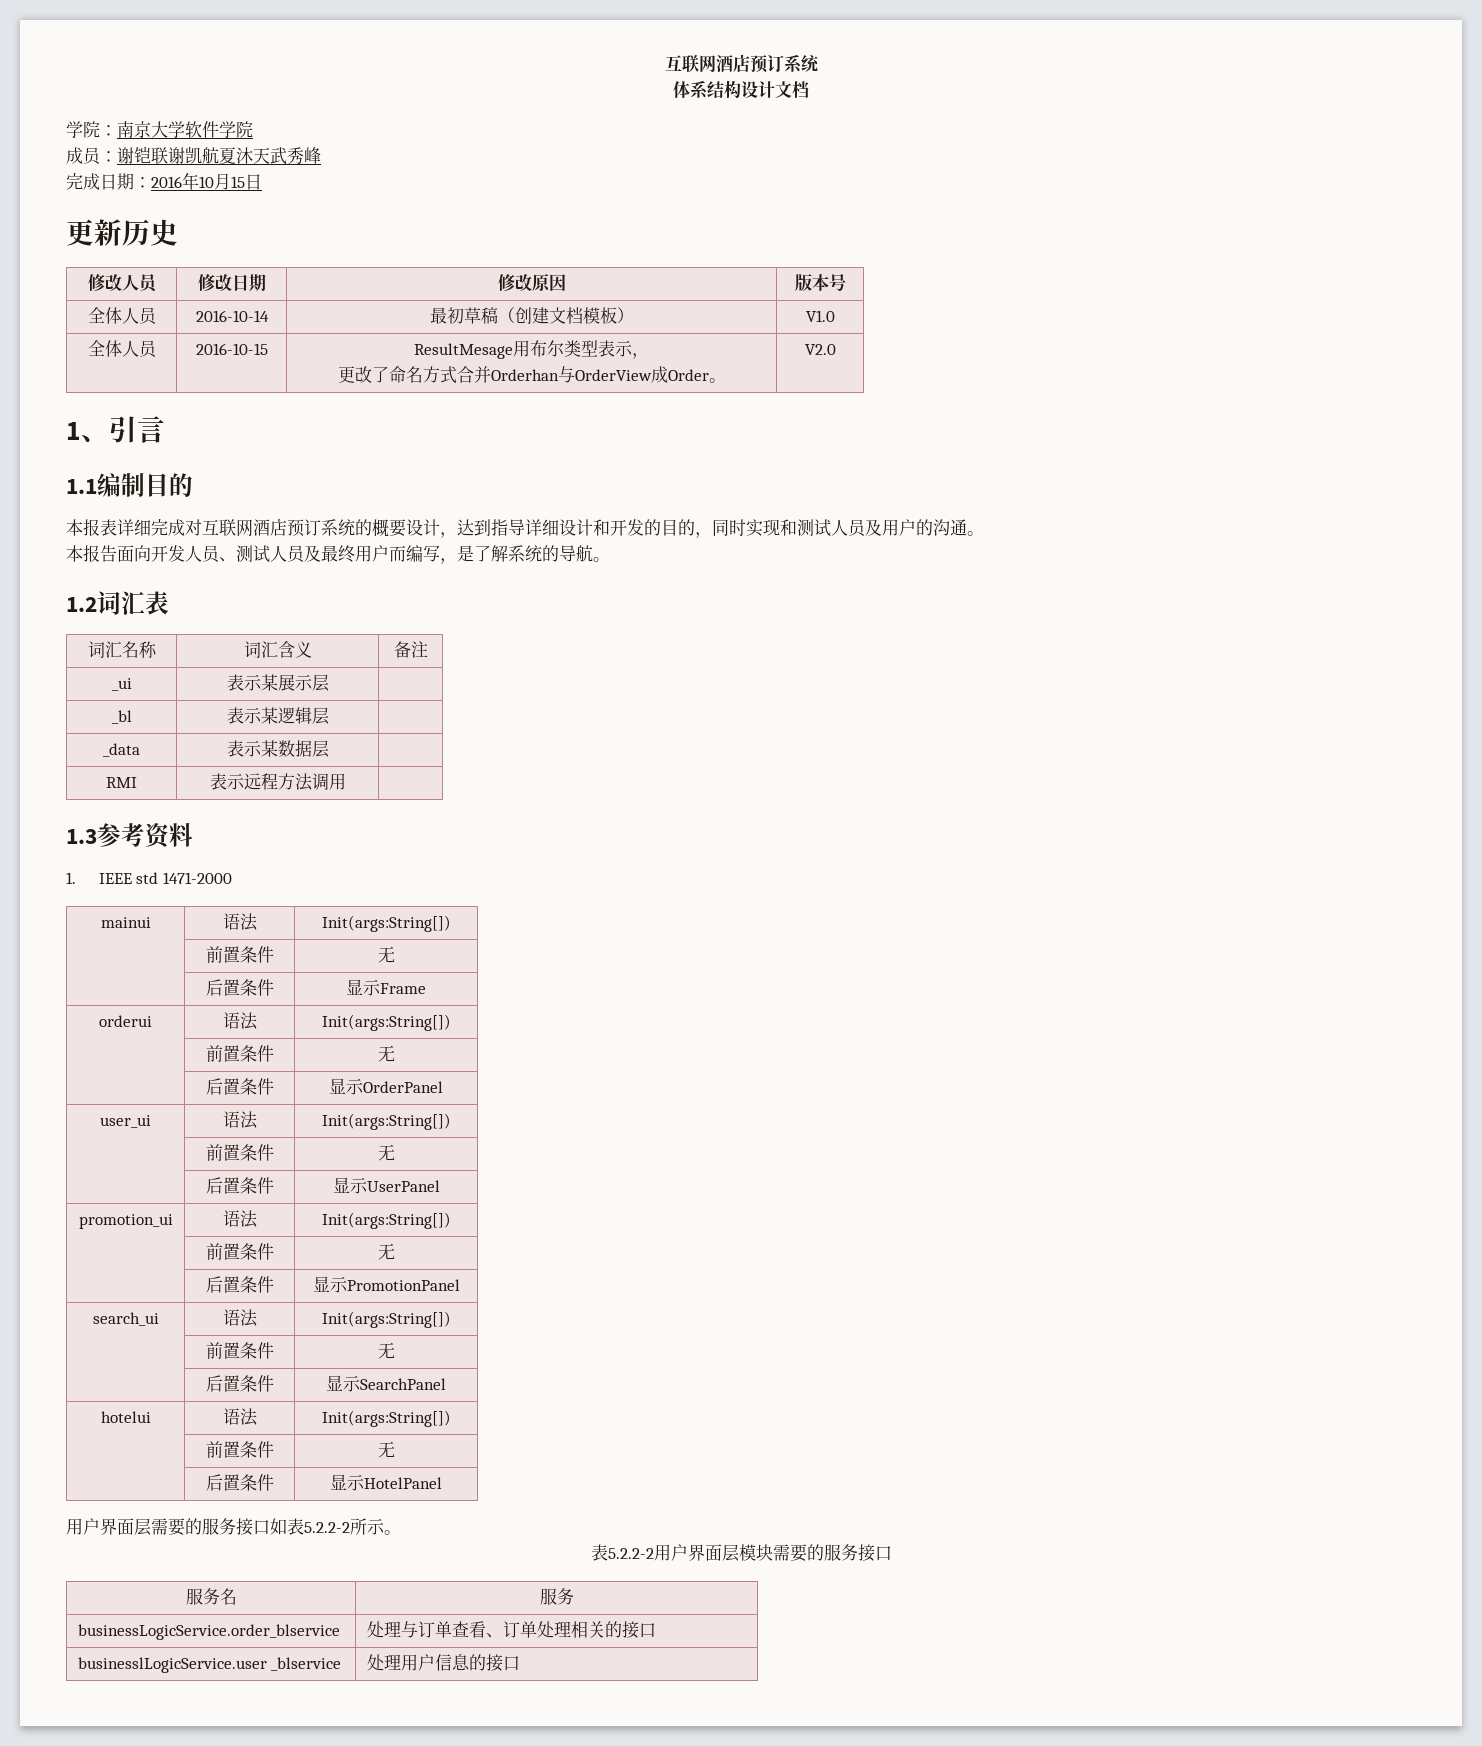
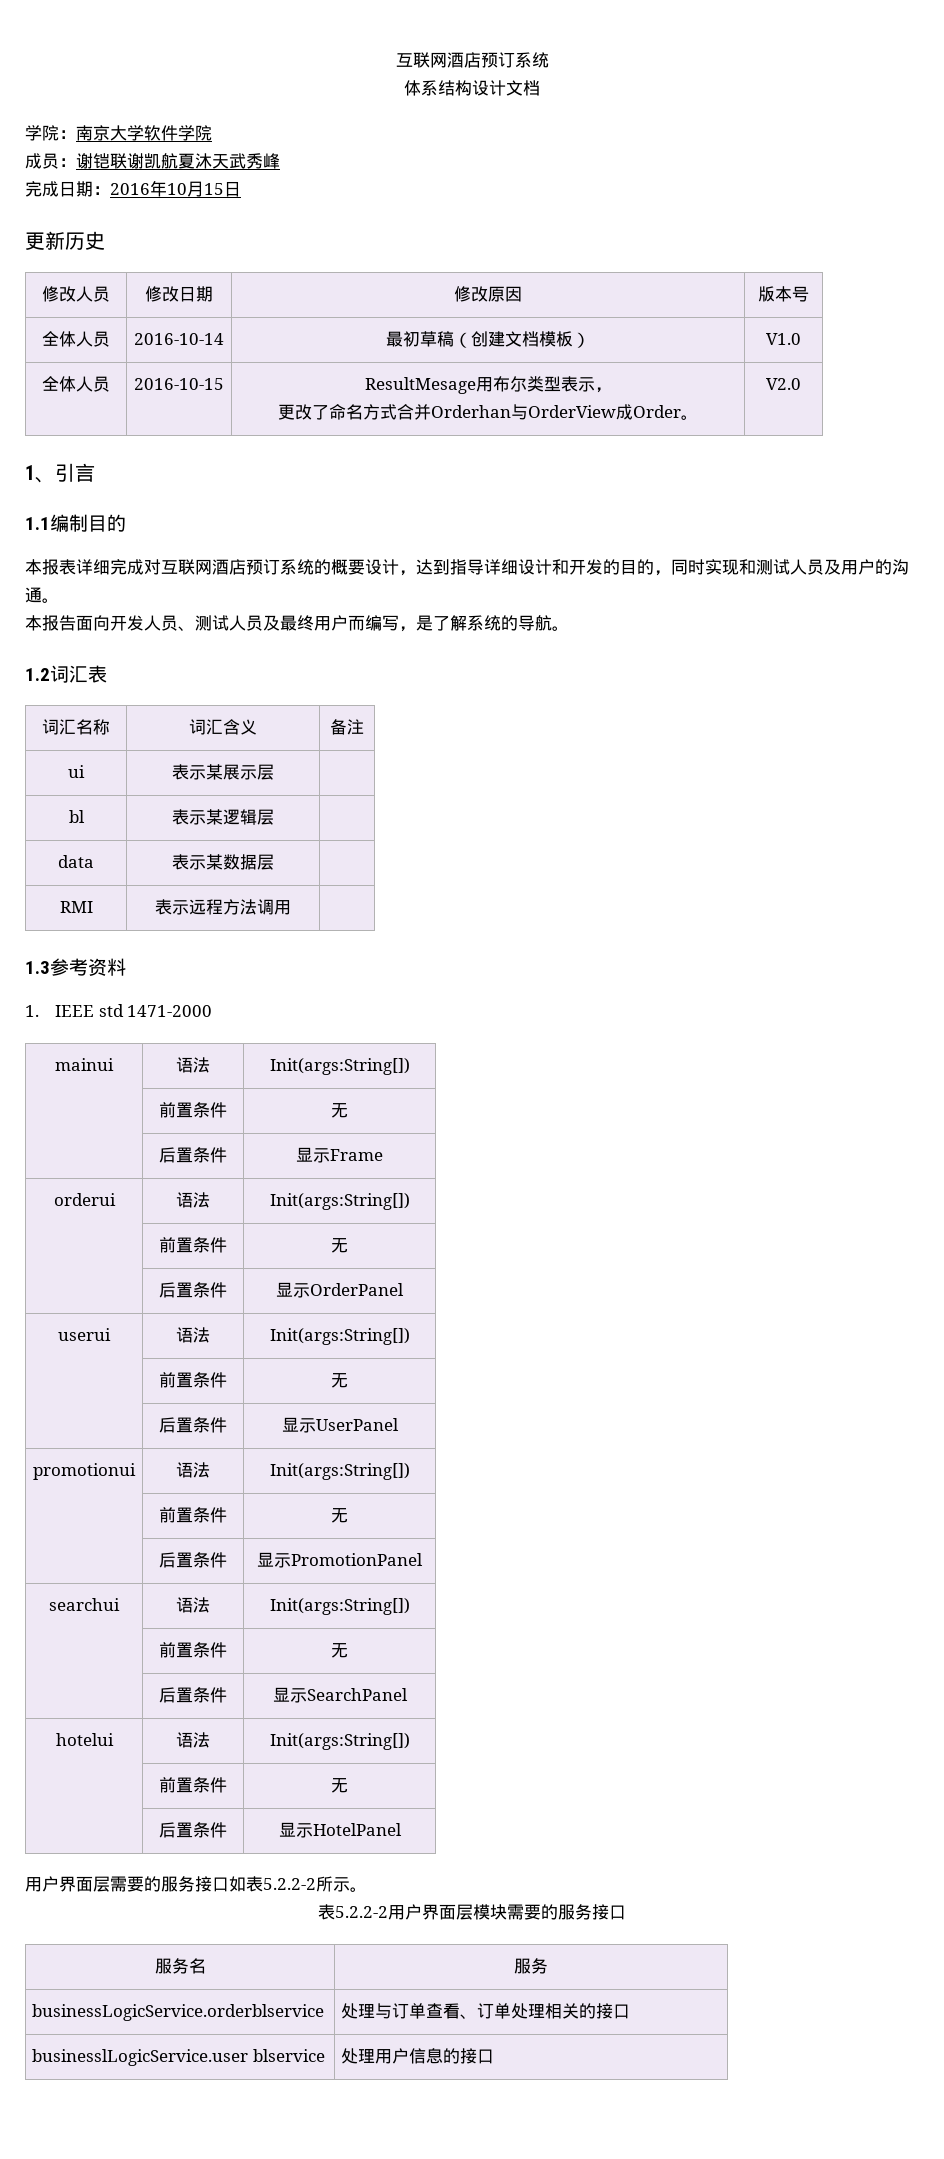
[111,678,132,691] _ui -> [68,765,85,778] ui
[111,710,132,724] _bl -> [68,810,85,823] bl
[103,743,140,757] _data -> [58,855,94,868] data
[100,1115,151,1128] user_ui -> [58,1328,111,1341] userui
[78,1214,173,1229] promotion_ui -> [33,1463,136,1480] promotionui
[92,1312,159,1326] search_ui -> [49,1598,120,1611] searchui
[77,1624,340,1640] businessLogicService.order_blservice -> [32,2004,325,2021] businessLogicService.orderblservice
[271,1657,342,1671] _blservice -> [252,2049,325,2062] blservice

